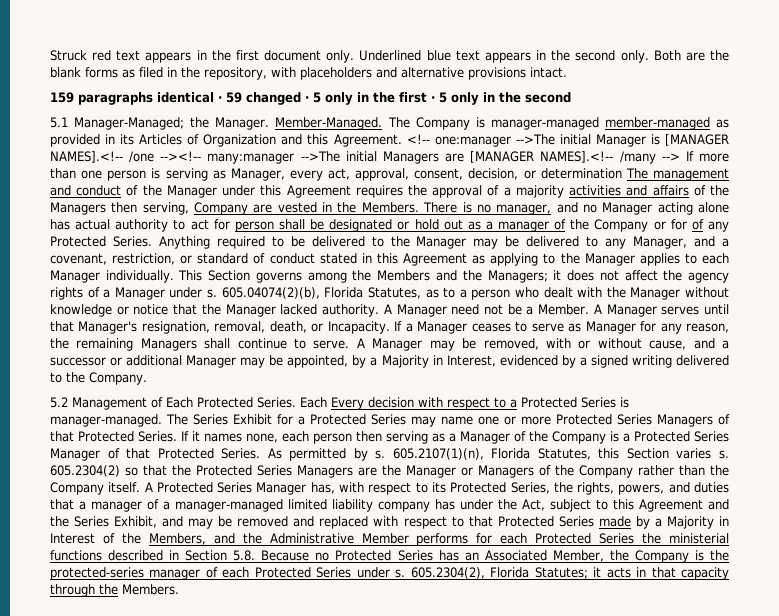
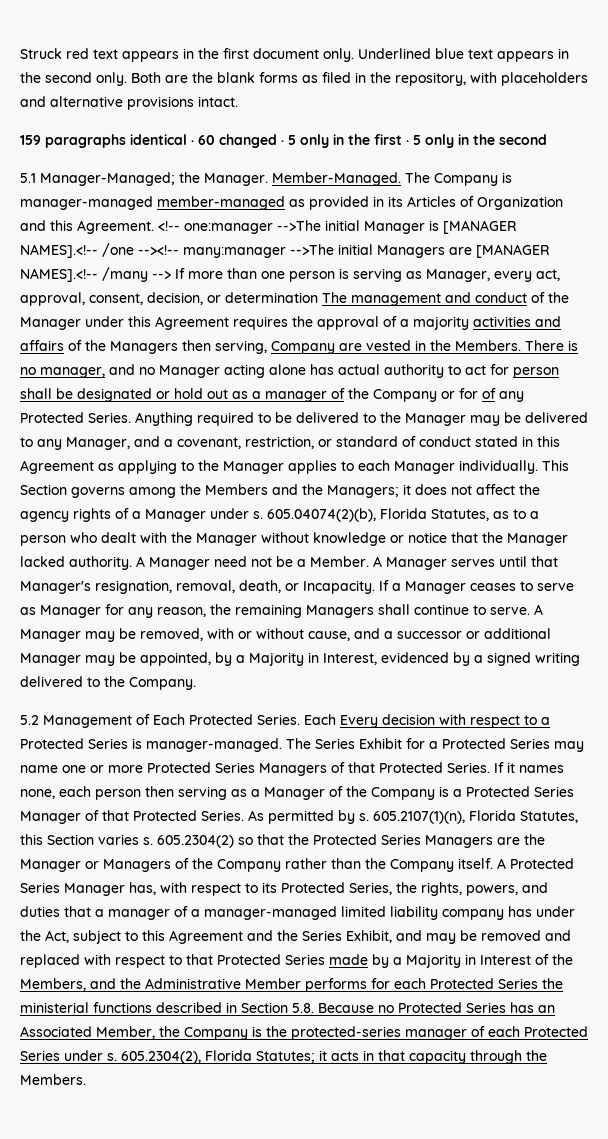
[226,92,242,103] 59 -> [198,135,215,145] 60

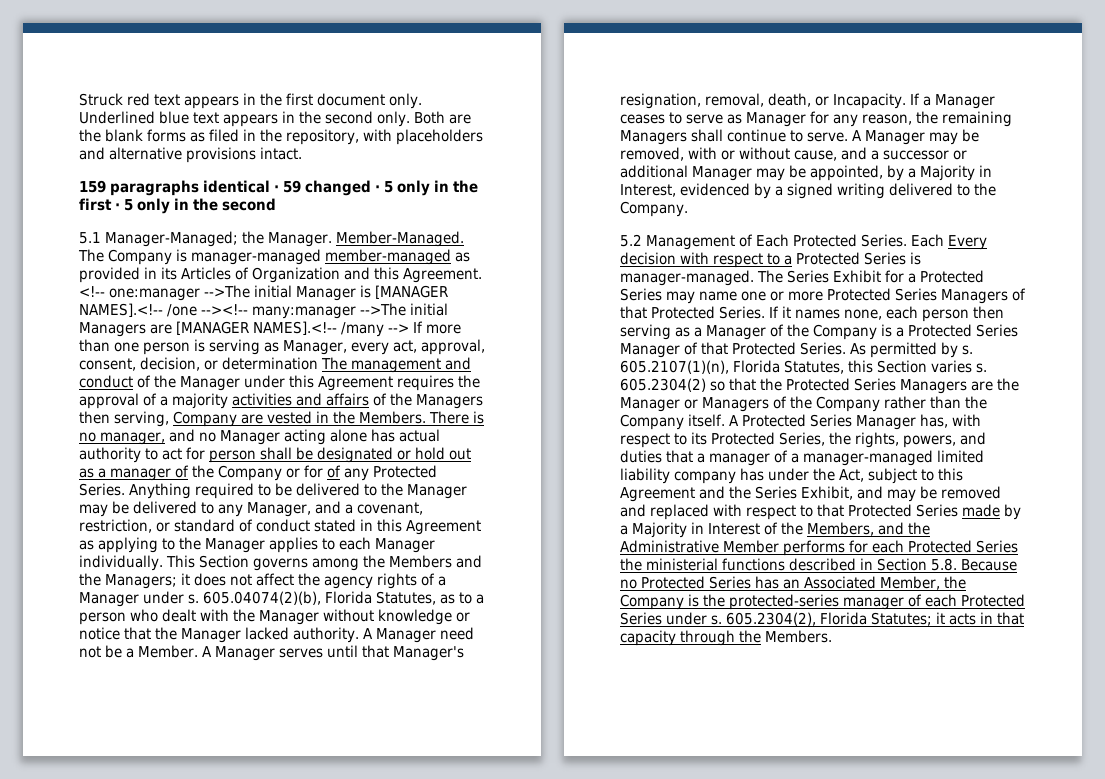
[198,135,215,145] 60 -> [283,180,301,193] 59

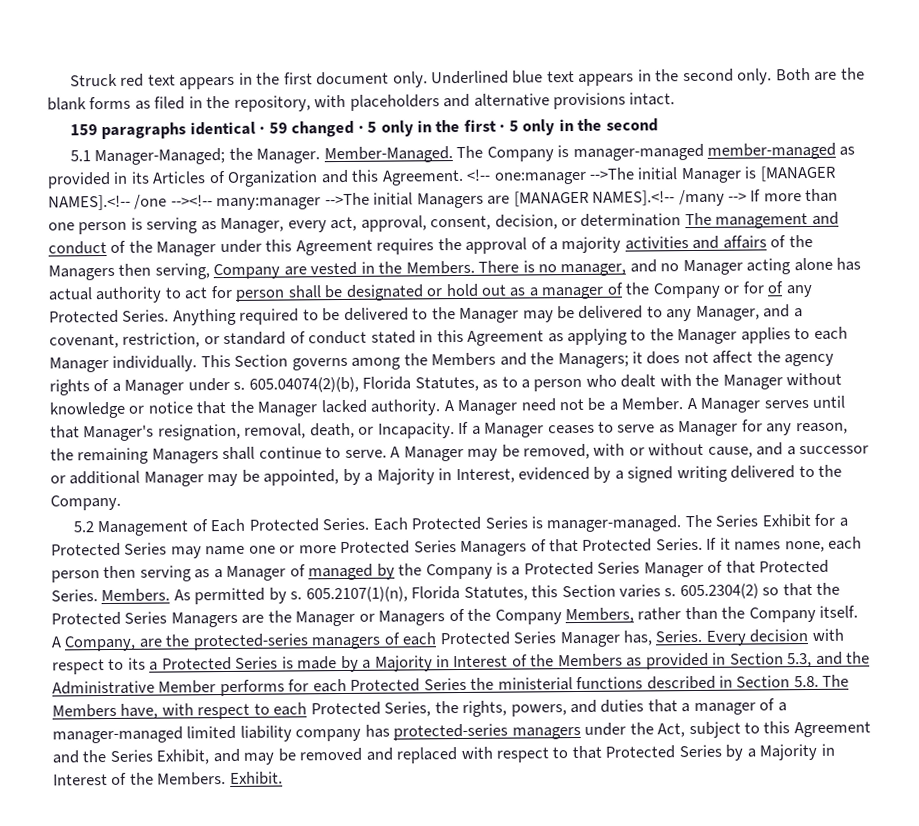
[948,235,987,250] [620,252,792,268] Every decision with respect to a -> (409, 524) none
(784, 330) none -> [308,563,395,581] managed by
(846, 348) none -> [101,588,171,603] Members.
(880, 404) none -> [565,607,635,624] Members,
(739, 420) none -> [64,632,437,652] Company, are the protected-series managers of each
(948, 421) none -> [655,629,809,646] Series. Every decision
(707, 438) none -> [149,651,871,673] [52,674,850,697] [52,702,308,720] a Protected Series is made by a Majority in Interest of the Members as provided in Section 5.3, and the Administrative Member performs for each Protected Series the ministerial functions described in Section 5.8. The Members have, with respect to each
(764, 474) none -> [393,723,581,741] protected-series managers
[962,504,1021,520] [620,522,930,538] [620,540,1018,556] [620,558,1017,571] [620,576,966,590] [620,594,1025,610] [620,612,1024,626] [620,630,832,646] made by a Majority in Interest of the Members, and the Administrative Member performs for each Protected Series the ministerial functions described in Section 5.8. Because no Protected Series has an Associated Member, the Company is the protected-series manager of each Protected Series under s. 605.2304(2), Florida Statutes; it acts in that capacity through the Members. -> [725,743,835,761] [53,771,283,786] by a Majority in Interest of the Members. Exhibit.

